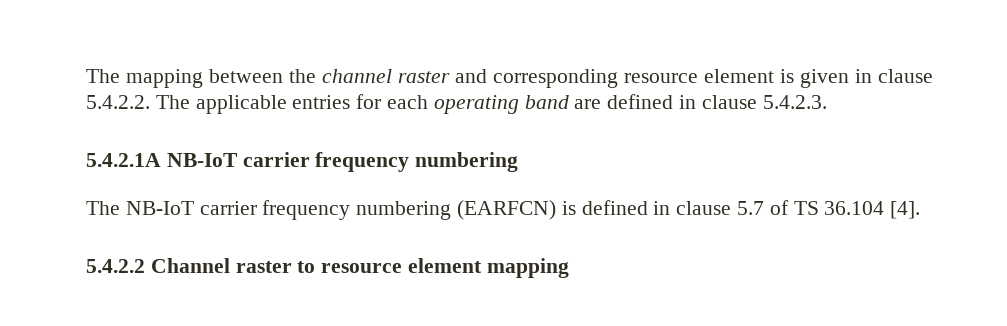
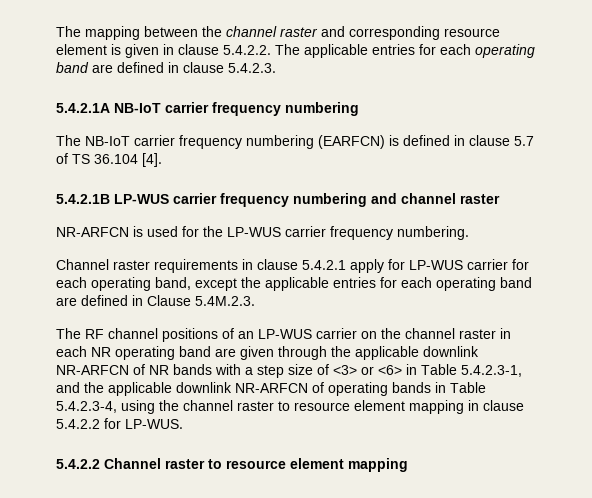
(921, 210) none -> [56,193,500,207] [56,226,469,240] [56,259,529,273] [56,277,532,291] [56,295,255,306] [56,328,511,342] [56,346,479,360] [56,364,522,378] [56,382,486,396] [56,400,524,414] [56,418,183,429] // 5.4.2.1B LP-WUS carrier frequency numbering and channel raster // NR-ARFCN is used for the LP-WUS carrier frequency numbering. // Channel raster requirements in clause 5.4.2.1 apply for LP-WUS carrier for each operating band, except the applicable entries for each operating band are defined in Clause 5.4M.2.3. // The RF channel positions of an LP-WUS carrier on the channel raster in each NR operating band are given through the applicable downlink NR-ARFCN of NR bands with a step size of <3> or <6> in Table 5.4.2.3-1, and the applicable downlink NR-ARFCN of operating bands in Table 5.4.2.3-4, using the channel raster to resource element mapping in clause 5.4.2.2 for LP-WUS.

